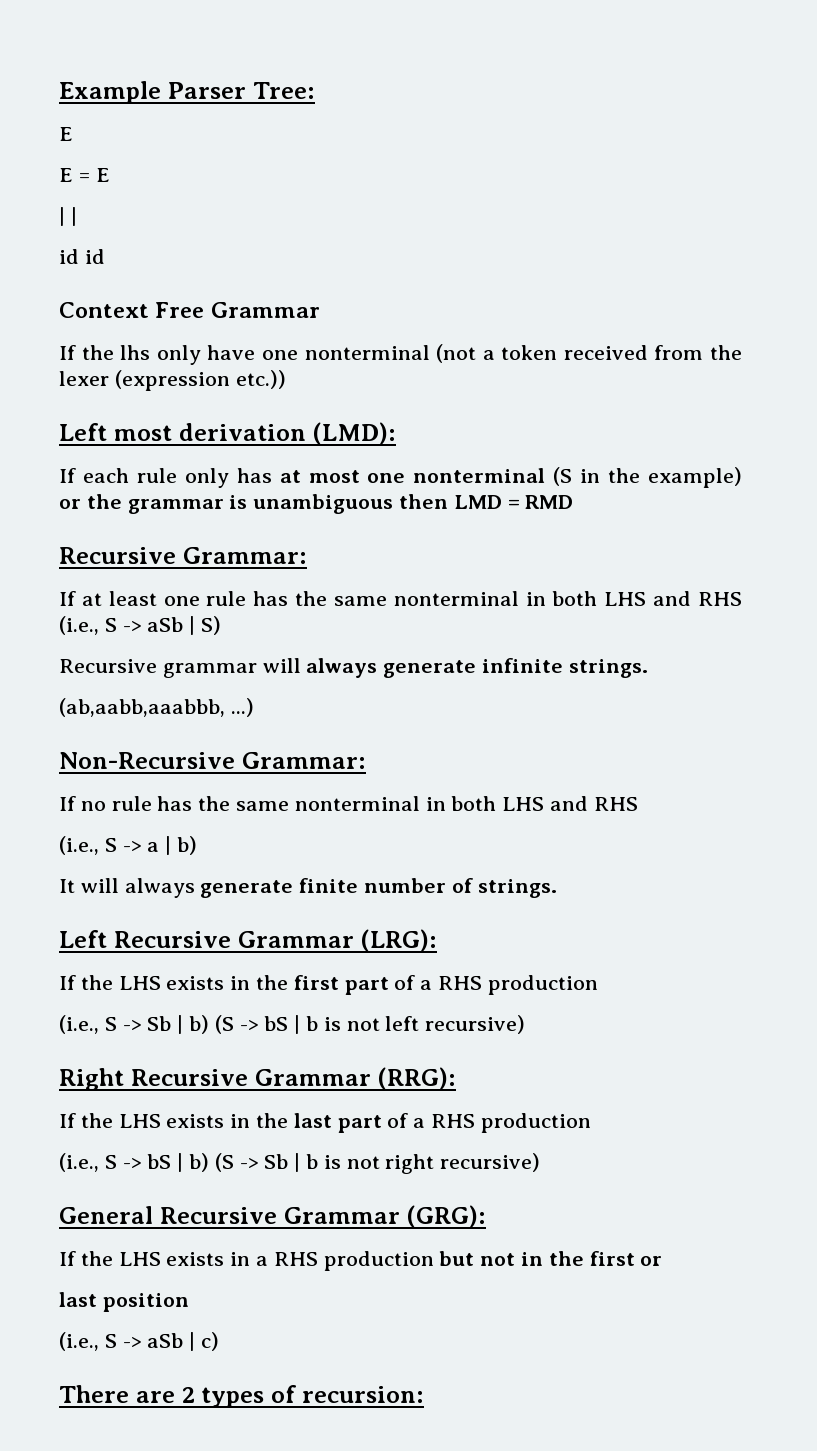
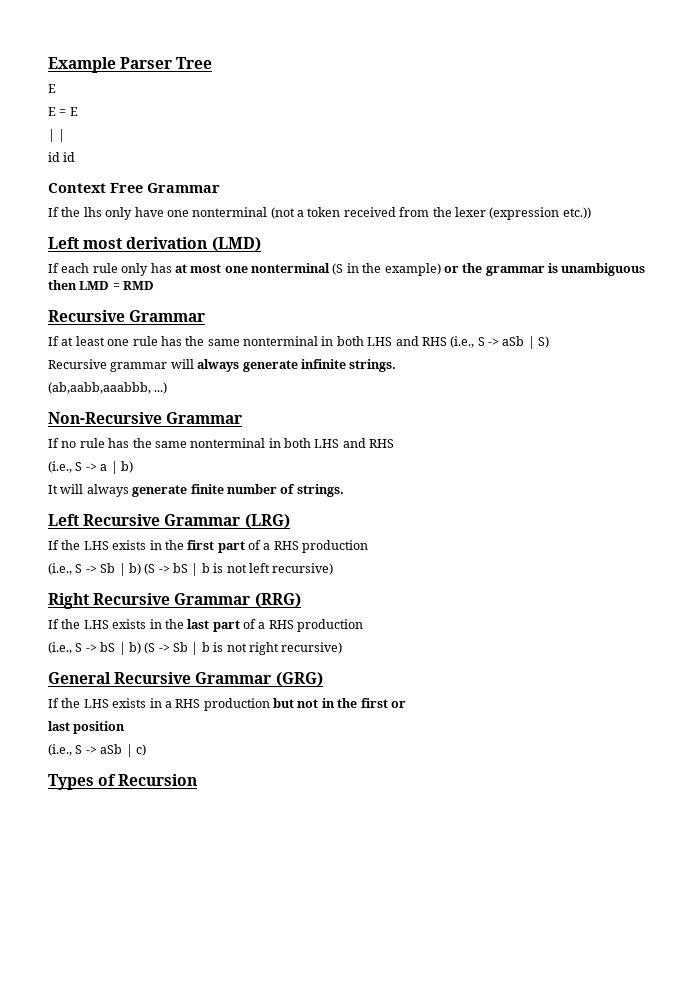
[252,82,316,99] Tree: -> [176,57,213,69] Tree
[312,422,397,445] (LMD): -> [211,237,261,252] (LMD)
[182,547,307,564] Grammar: -> [129,310,206,322] Grammar
[241,752,366,769] Grammar: -> [166,412,243,424] Grammar
[360,929,438,952] (LRG): -> [244,514,290,529] (LRG)
[377,1067,457,1090] (RRG): -> [254,593,301,608] (RRG)
[406,1205,487,1228] (GRG): -> [275,672,323,687] (GRG)
[59,1385,424,1408] There are 2 types of recursion: -> [48,774,198,790] Types of Recursion

